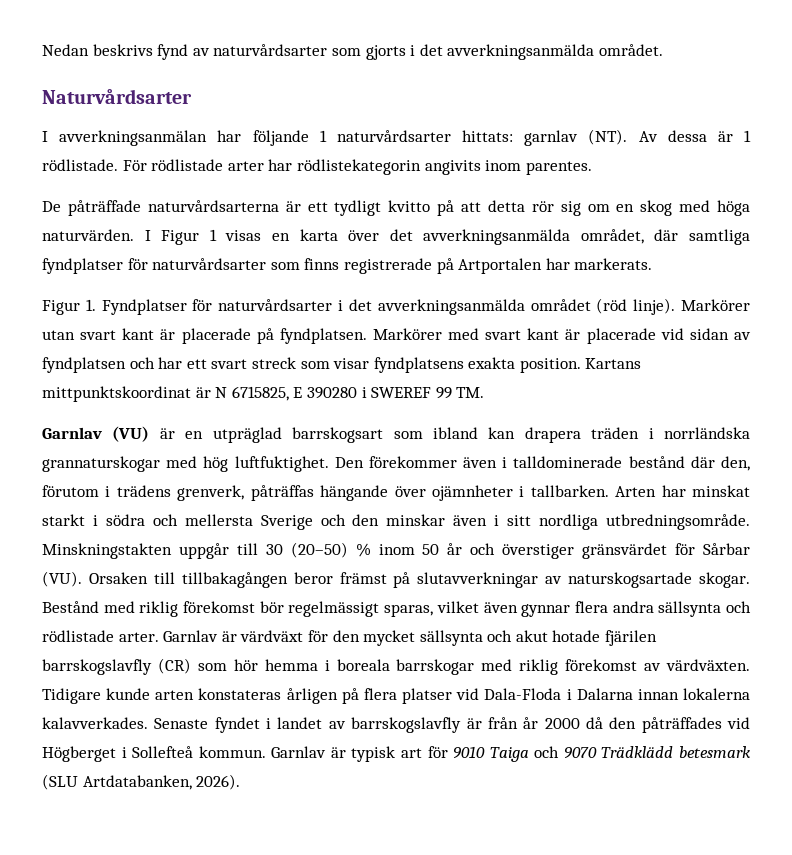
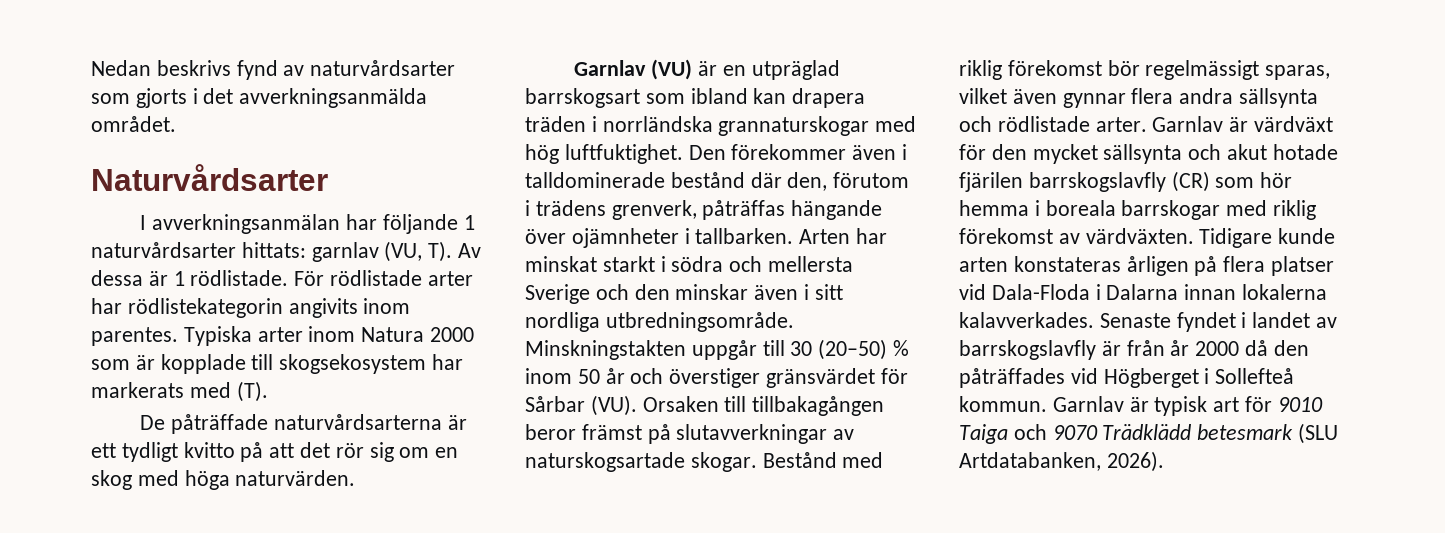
[588,129,628,145] (NT). -> [384,241,453,262] (VU, T).
(592, 168) none -> [183,326,475,346] [91,354,464,374] [91,381,268,402] Typiska arter inom Natura 2000 som är kopplade till skogsekosystem har markerats med (T).
[487,200,525,212] detta -> [300,442,331,458] det
[144,229,750,245] [42,258,653,274] [42,298,751,315] [42,328,751,344] [42,357,642,373] [42,386,485,402] I Figur 1 visas en karta över det avverkningsanmälda området, där samtliga fyndplatser för naturvårdsarter som finns registrerade på Artportalen har markerats. // Figur 1. Fyndplatser för naturvårdsarter i det avverkningsanmälda området (röd linje). Markörer utan svart kant är placerade på fyndplatsen. Markörer med svart kant är placerade vid sidan av fyndplatsen och har ett svart streck som visar fyndplatsens exakta position. Kartans mittpunktskoordinat är N 6715825, E 390280 i SWEREF 99 TM. -> (356, 478) none

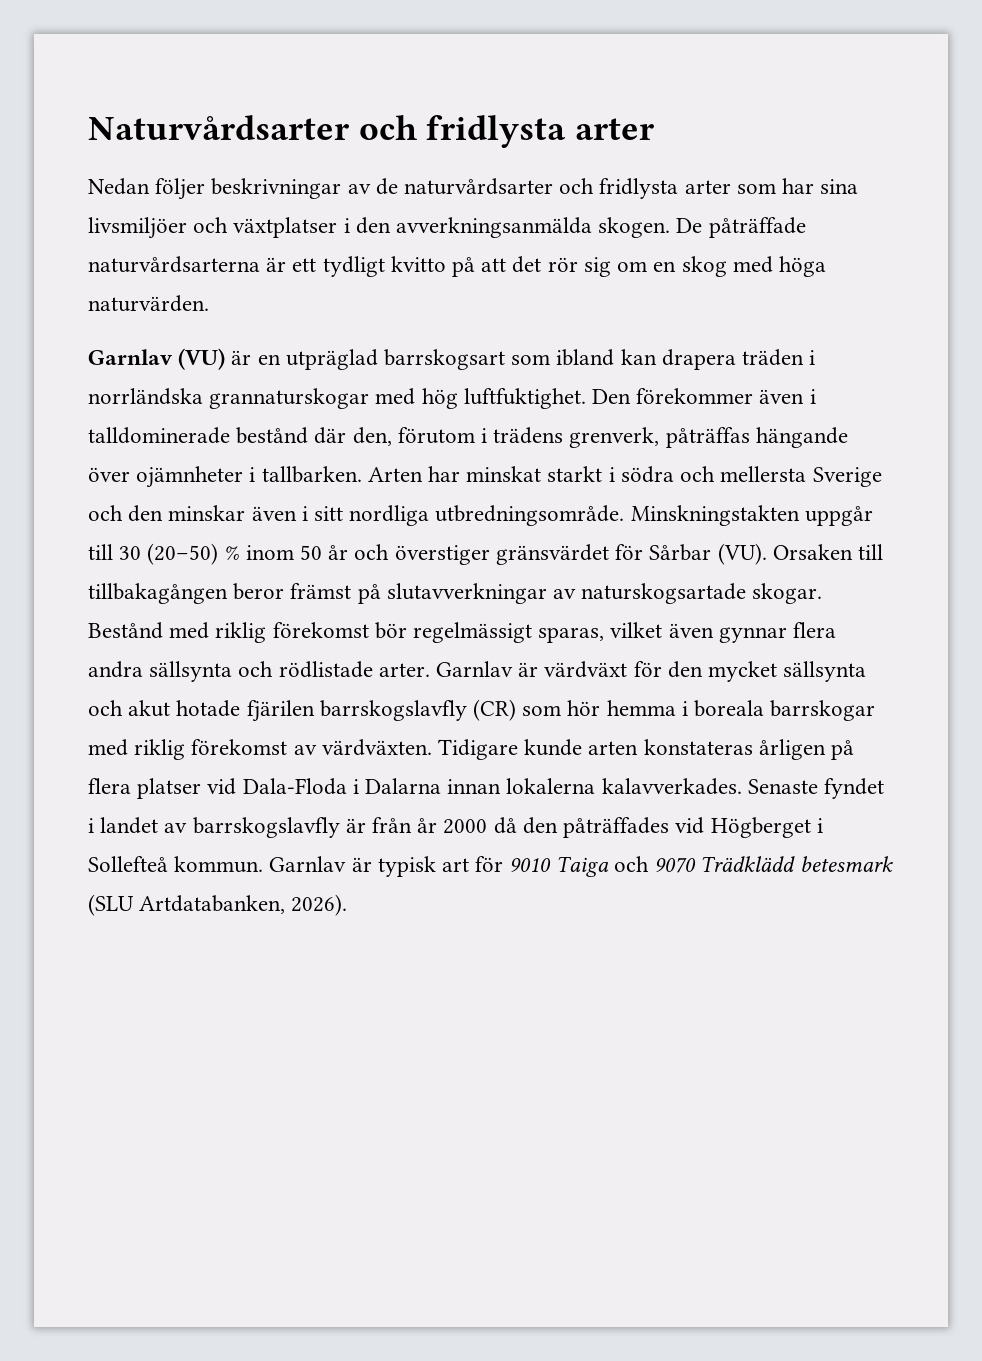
[91,60,456,80] [91,88,428,108] [91,116,176,132] [91,164,328,191] [140,214,475,234] [91,241,482,262] [91,270,473,286] [91,298,411,318] [91,326,475,346] [91,354,464,374] [91,381,268,402] Nedan beskrivs fynd av naturvårdsarter som gjorts i det avverkningsanmälda området. // Naturvårdsarter // I avverkningsanmälan har följande 1 naturvårdsarter hittats: garnlav (VU, T). Av dessa är 1 rödlistade. För rödlistade arter har rödlistekategorin angivits inom parentes. Typiska arter inom Natura 2000 som är kopplade till skogsekosystem har markerats med (T). // -> [88,115,655,148] [88,178,859,200] [88,217,671,239] Naturvårdsarter och fridlysta arter // Nedan följer beskrivningar av de naturvårdsarter och fridlysta arter som har sina livsmiljöer och växtplatser i den avverkningsanmälda skogen.

